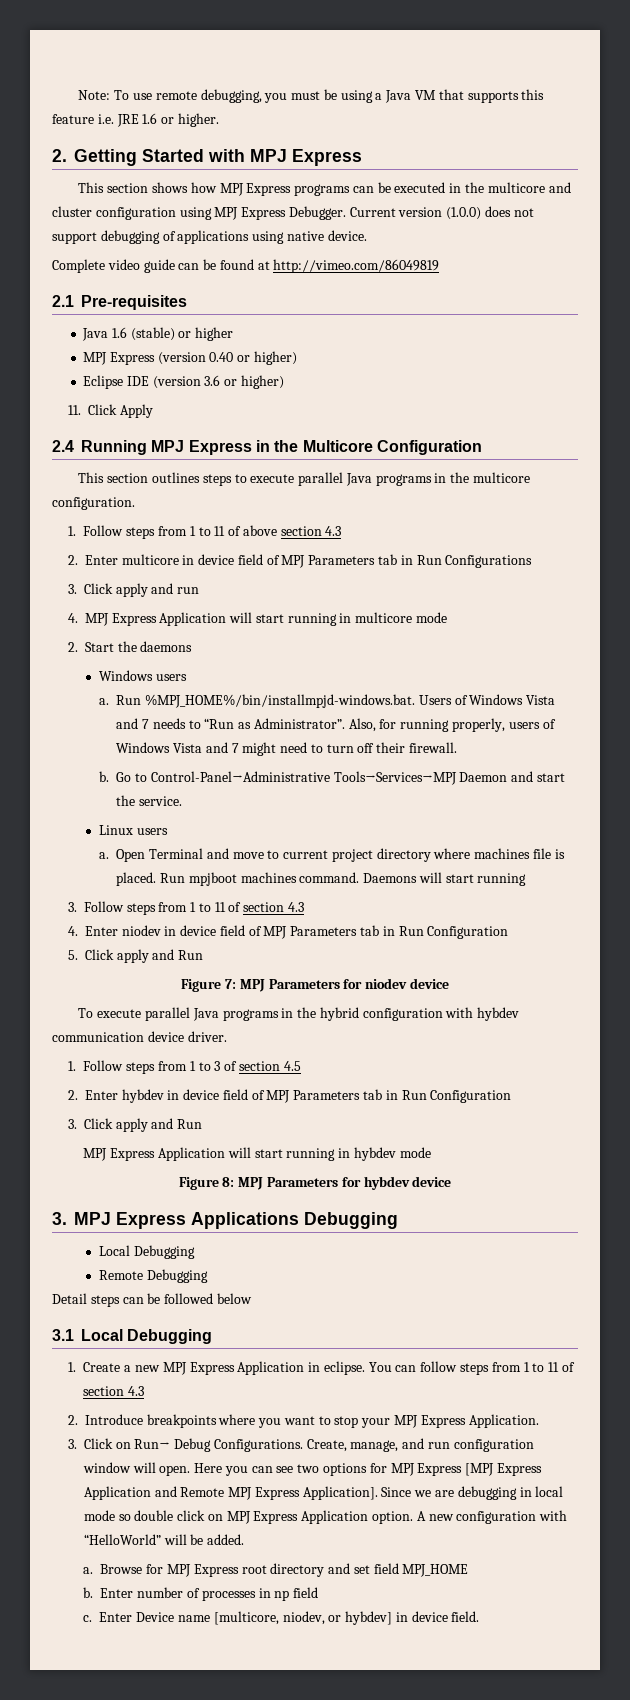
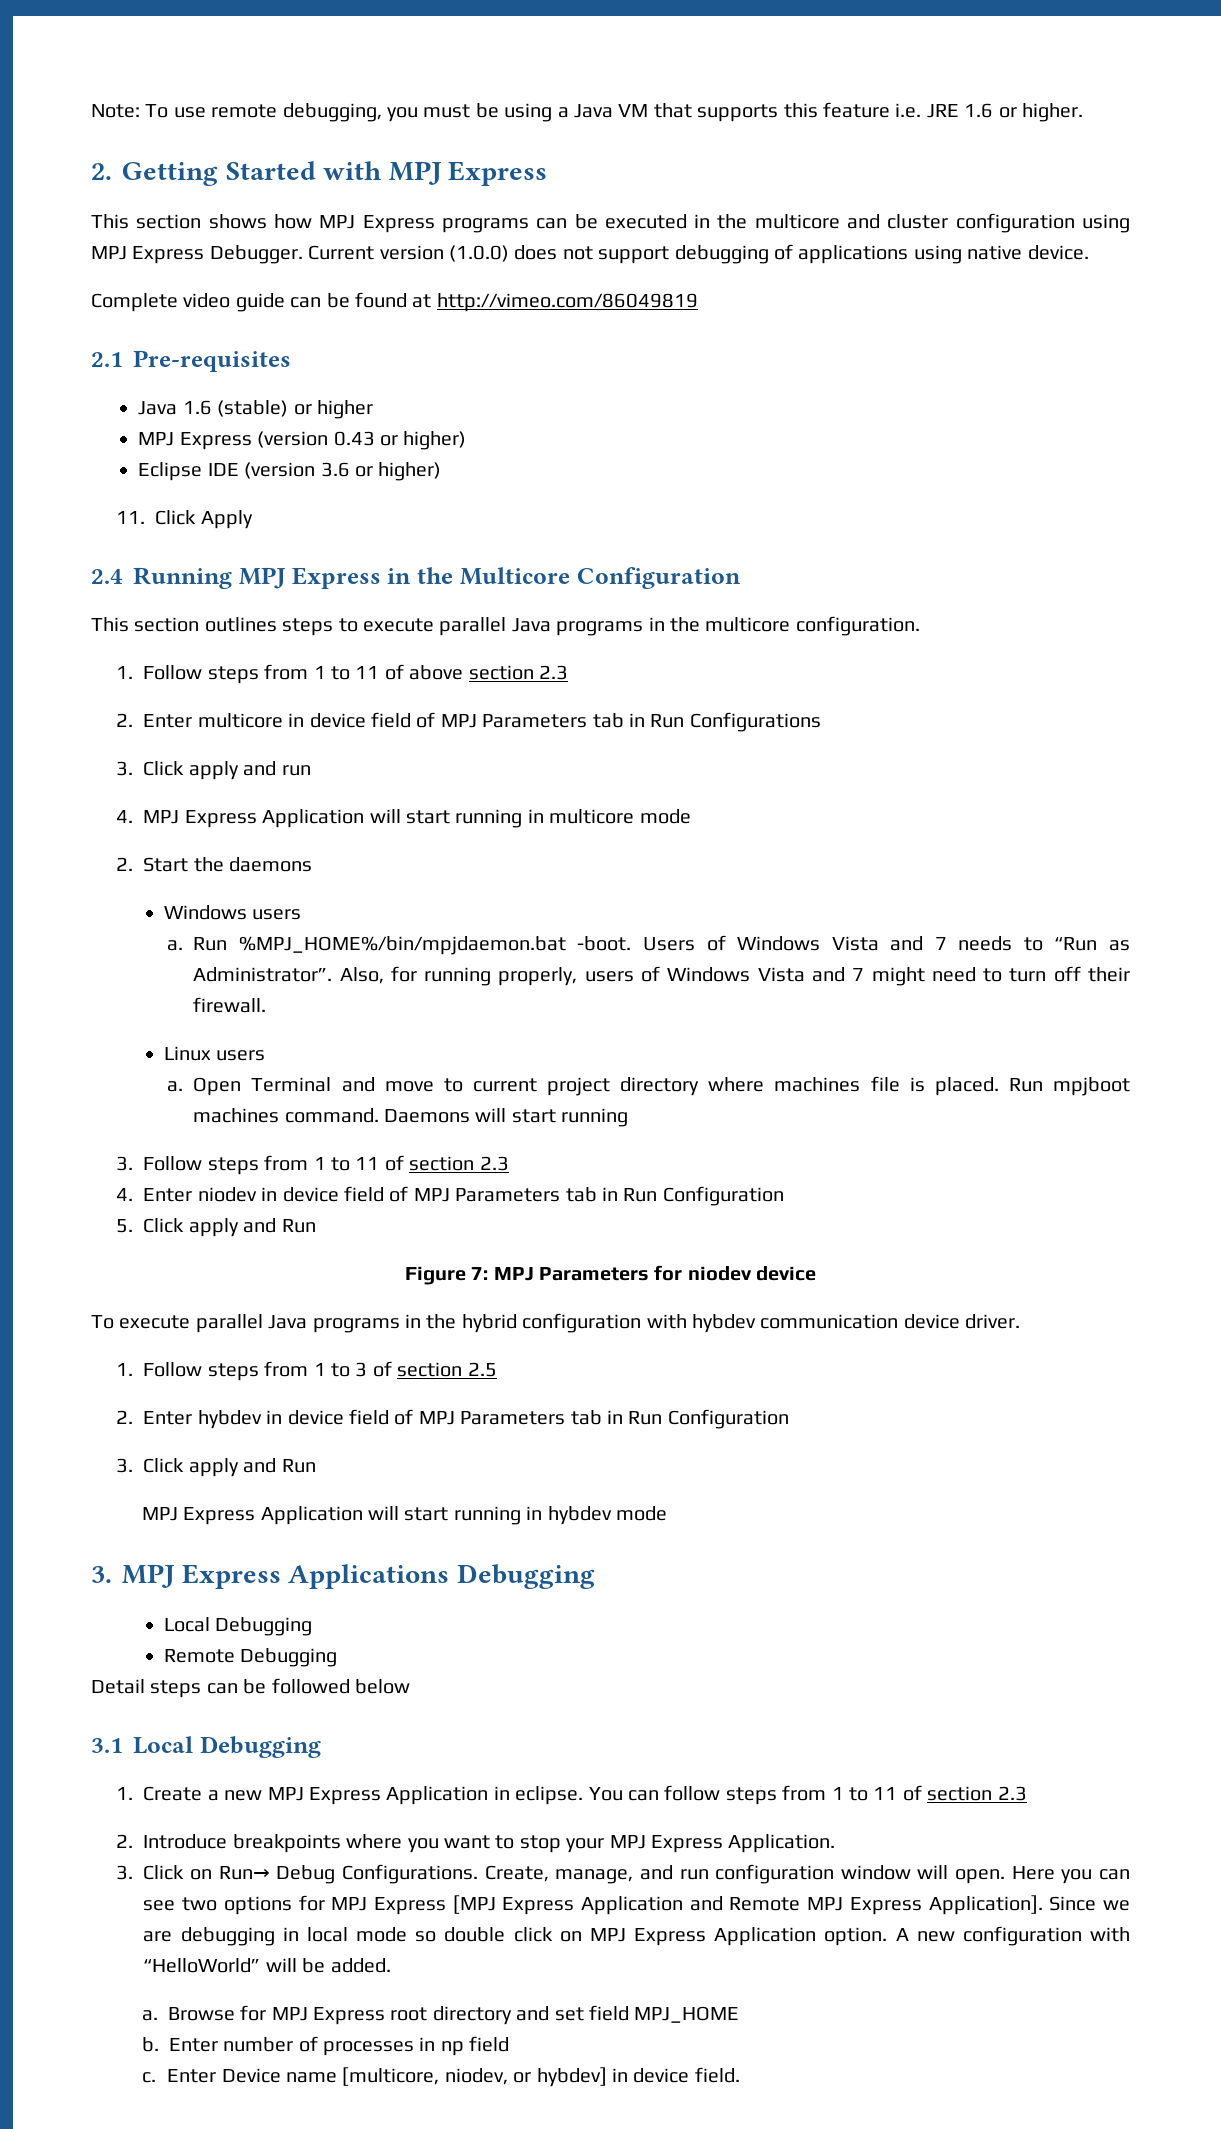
[209,352,234,362] 0.40 -> [333,431,375,446] 0.43
[325,526,342,536] 4.3 -> [539,665,569,680] 2.3
[144,694,415,708] %MPJ_HOME%/bin/installmpjd-windows.bat. -> [238,936,632,955] %MPJ_HOME%/bin/mpjdaemon.bat -boot.
[99,771,565,785] [116,795,182,806] // b. Go to Control-Panel→Administrative Tools→Services→MPJ Daemon and start the service. -> (267, 1005) none
[287,902,304,912] 4.3 -> [479,1156,509,1171] 2.3
[283,1061,301,1071] 4.5 -> [467,1362,497,1377] 2.5
[178,1176,452,1190] // Figure 8: MPJ Parameters for hybdev device -> (668, 1513) none
[128,1386,145,1396] 4.3 -> [997,1786,1027,1801] 2.3

